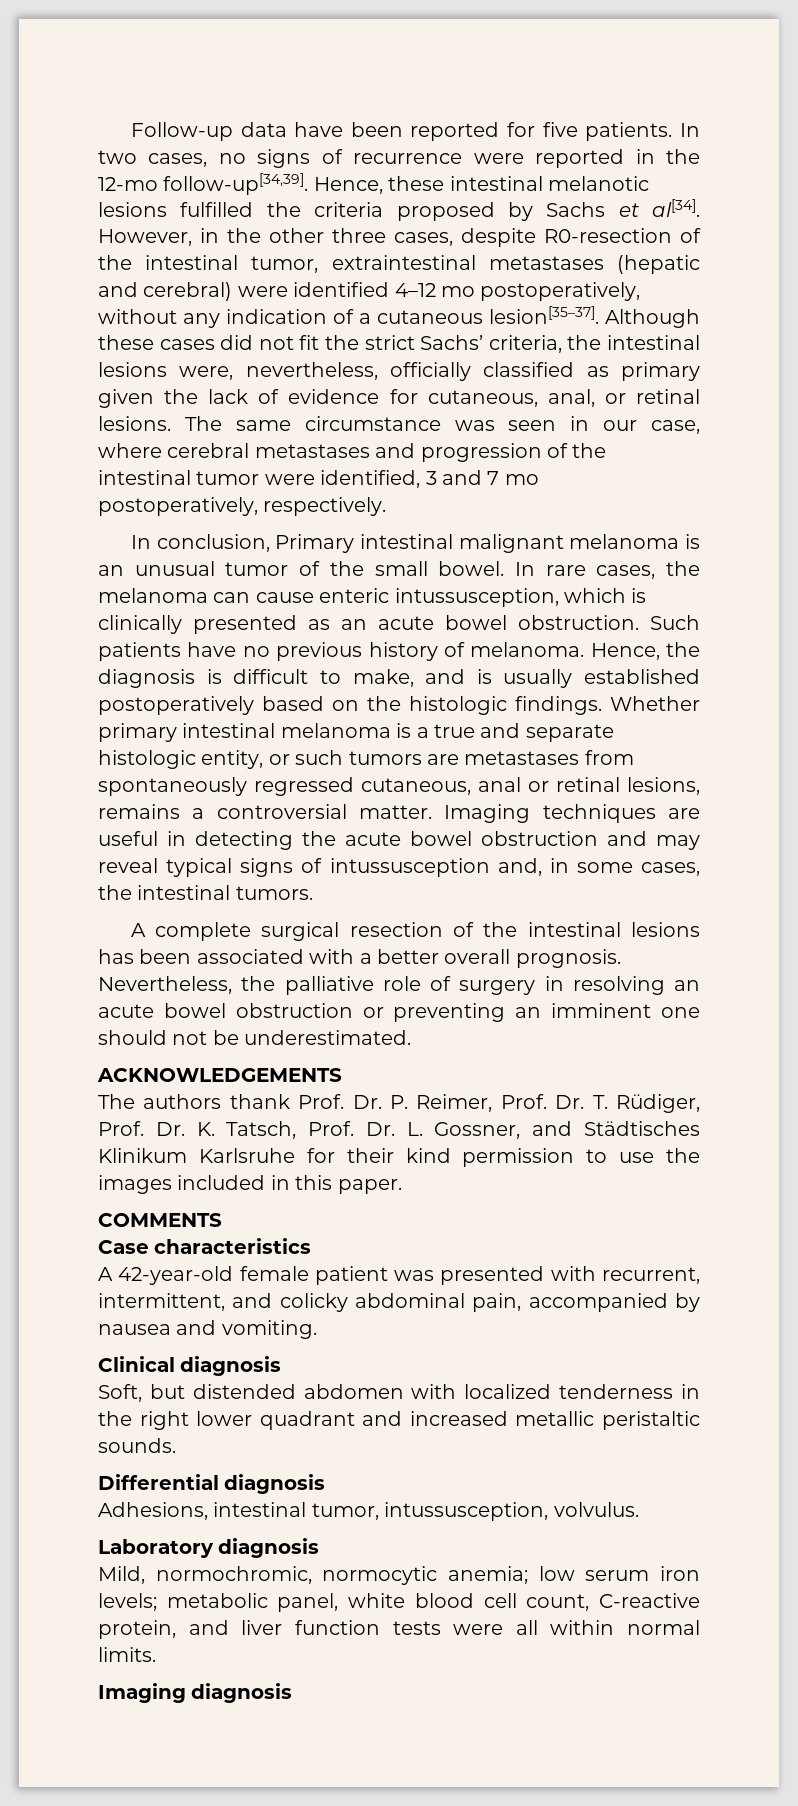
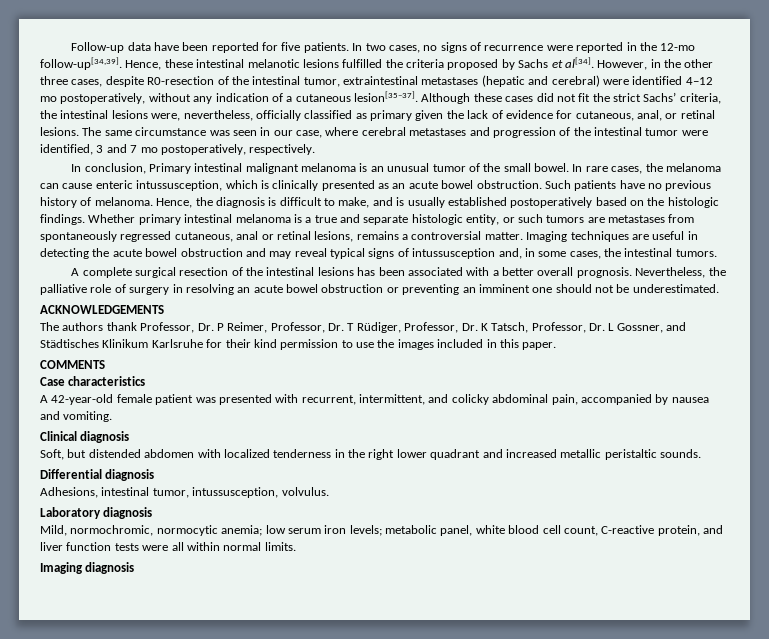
[298,1094,700,1113] [98,1121,423,1139] Prof. Dr. P. Reimer, Prof. Dr. T. Rüdiger, Prof. Dr. K. Tatsch, Prof. Dr. L. -> [140,322,615,333] Professor, Dr. P Reimer, Professor, Dr. T Rüdiger, Professor, Dr. K Tatsch, Professor, Dr. L

